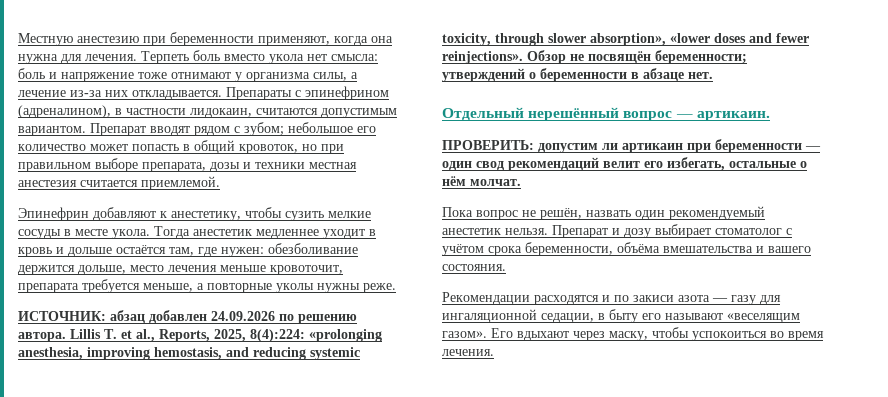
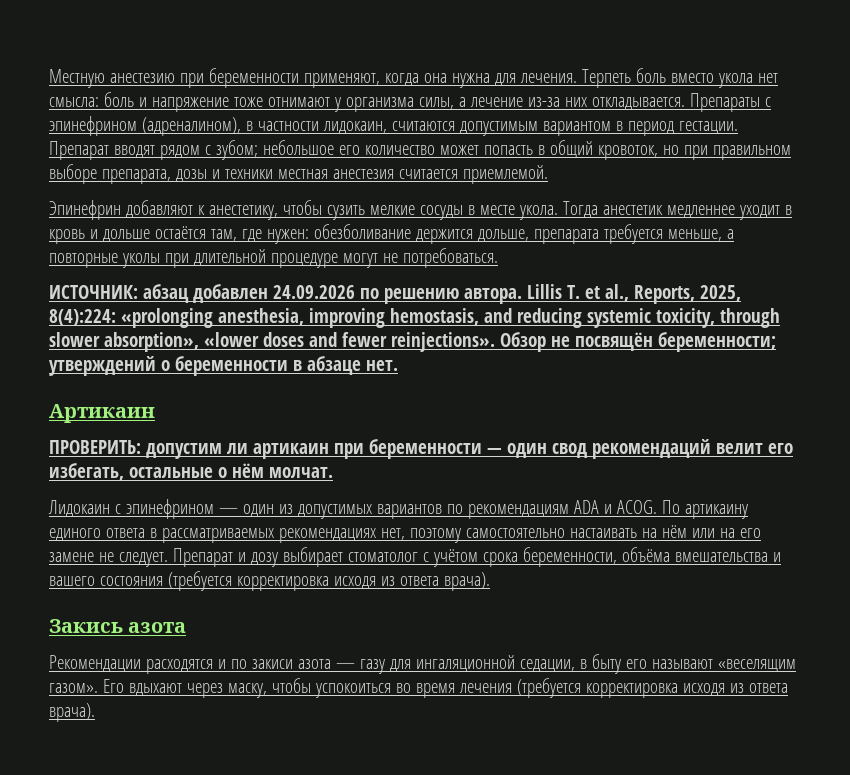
[18,126,86,136] вариантом. -> [542,121,738,136] вариантом в период гестации.
[130,265,343,275] место лечения меньше кровоточит, -> (529, 235) none
[317,283,396,293] нужны реже. -> [164,248,498,268] при длительной процедуре могут не потребоваться.
[442,107,770,121] Отдельный нерешённый вопрос — артикаин. -> [49,404,155,423] Артикаин
[442,206,765,220] [442,228,548,235] Пока вопрос не решён, назвать один рекомендуемый анестетик нельзя. -> [48,499,748,519] [49,525,761,543] [49,552,168,567] Лидокаин с эпинефрином — один из допустимых вариантов по рекомендациям ADA и ACOG. По артикаину единого ответа в рассматриваемых рекомендациях нет, поэтому самостоятельно настаивать на нём или на его замене не следует.
[442,264,506,271] состояния. -> [99,571,490,591] [49,619,187,633] состояния (требуется корректировка исходя из ответа врача). // Закись азота
[442,349,494,356] лечения. -> [458,678,788,698] [49,703,95,722] лечения (требуется корректировка исходя из ответа врача).

